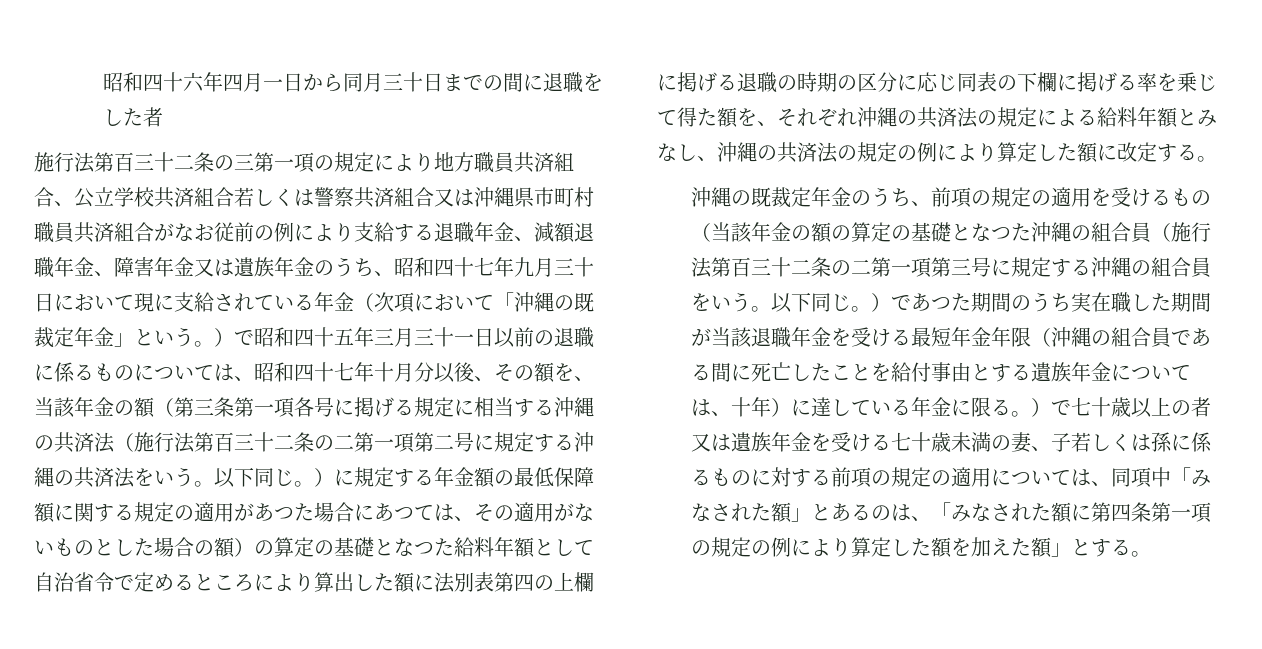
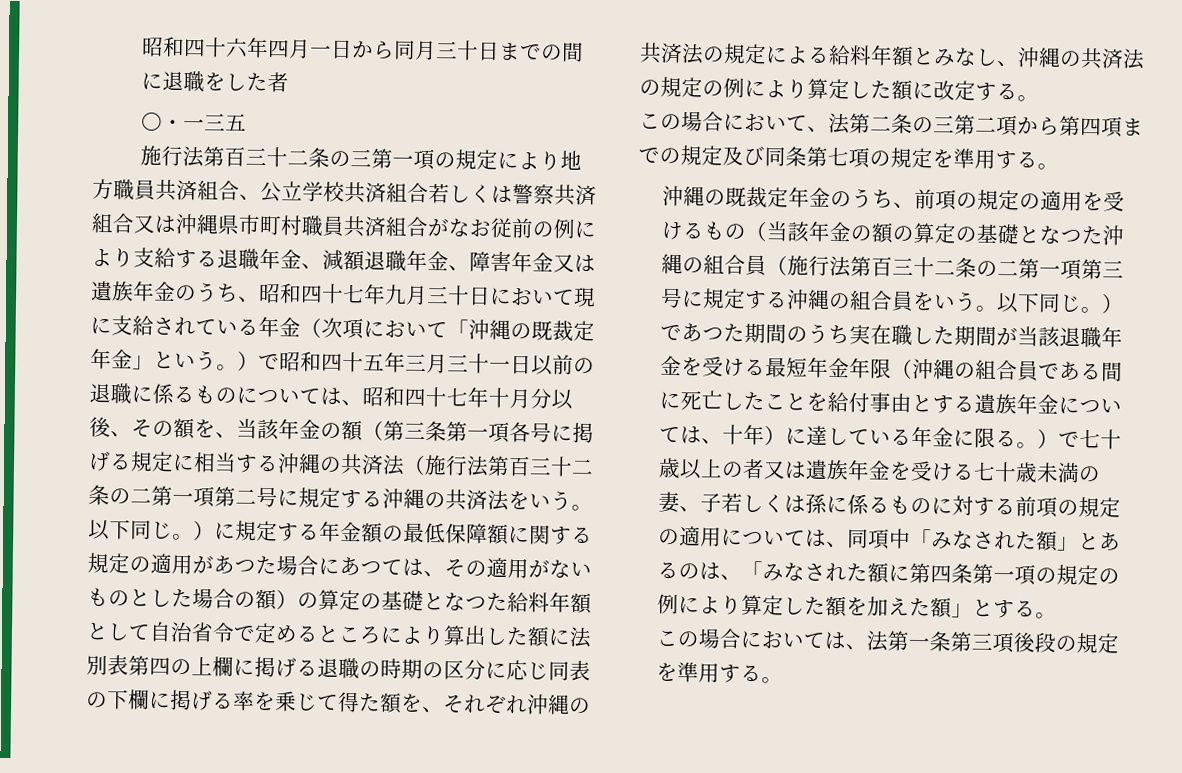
(163, 117) none -> [141,112,248,131] // 〇・一三五
(1217, 159) none -> [639,111,1144,138] [638,145,1059,170] // この場合において、法第二条の三第二項から第四項までの規定及び同条第七項の規定を準用する。
(1152, 554) none -> [656,628,1121,654] [656,662,784,684] // この場合においては、法第一条第三項後段の規定を準用する。

